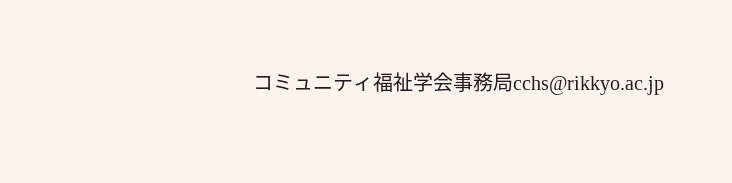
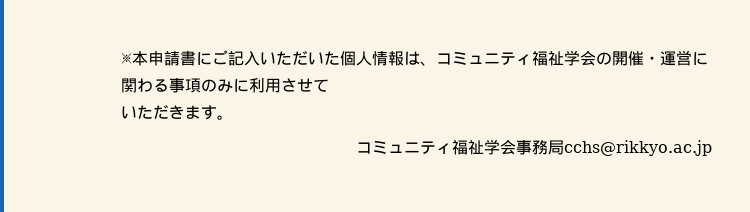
(253, 83) none -> [121,50,709,66] [121,78,330,93] [121,105,234,120] ※本申請書にご記入いただいた個人情報は、コミュニティ福祉学会の開催・運営に関わる事項のみに利用させて // いただきます。 //

